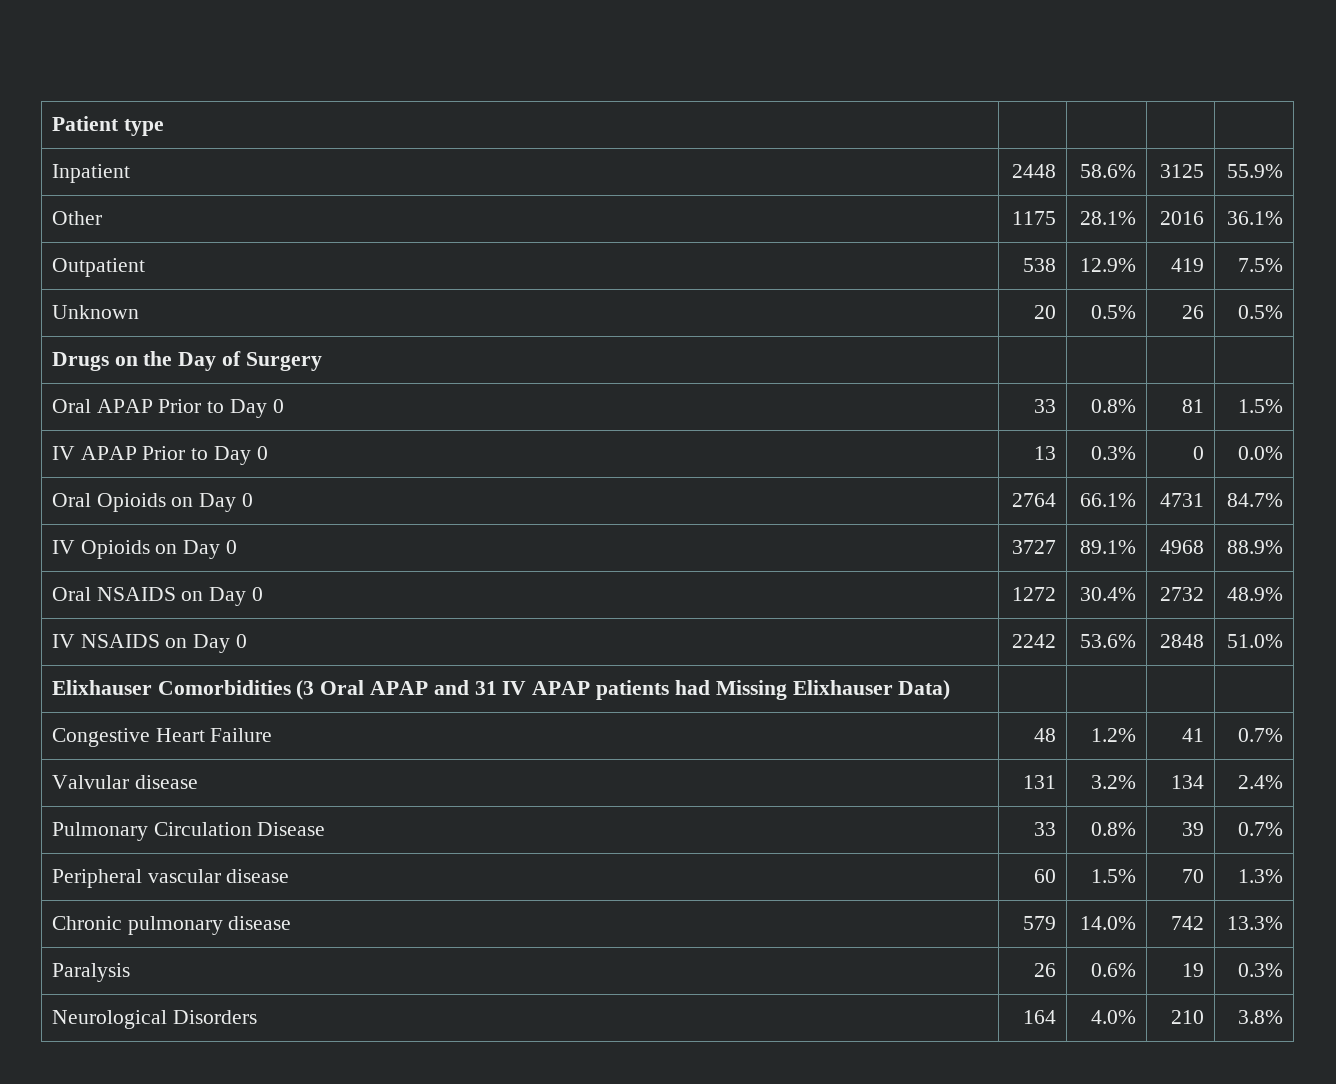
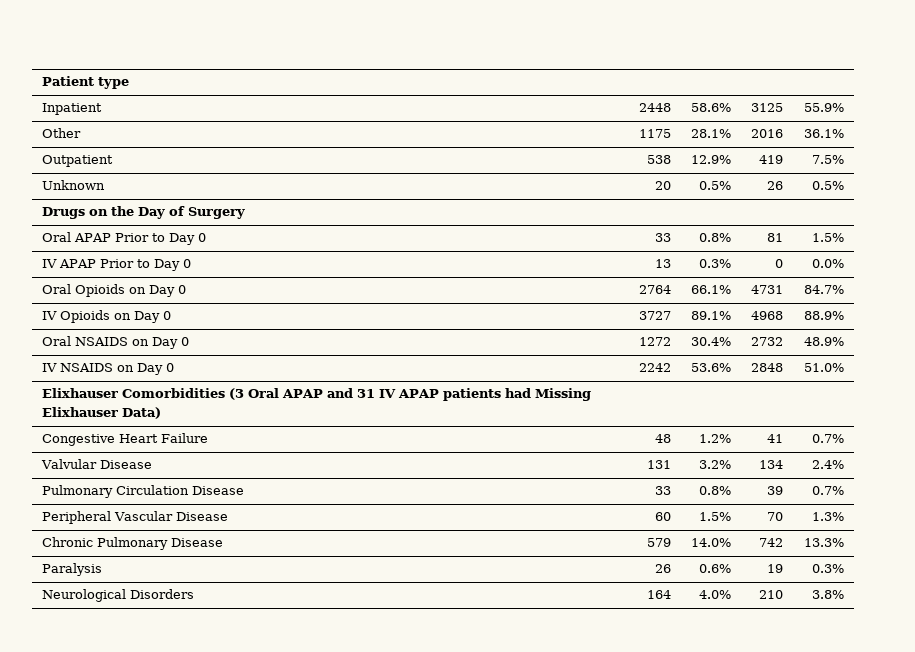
[134,775,198,789] disease -> [99,460,152,469] Disease
[147,869,290,883] vascular disease -> [113,511,228,521] Vascular Disease
[127,916,292,935] pulmonary disease -> [96,537,223,550] Pulmonary Disease

